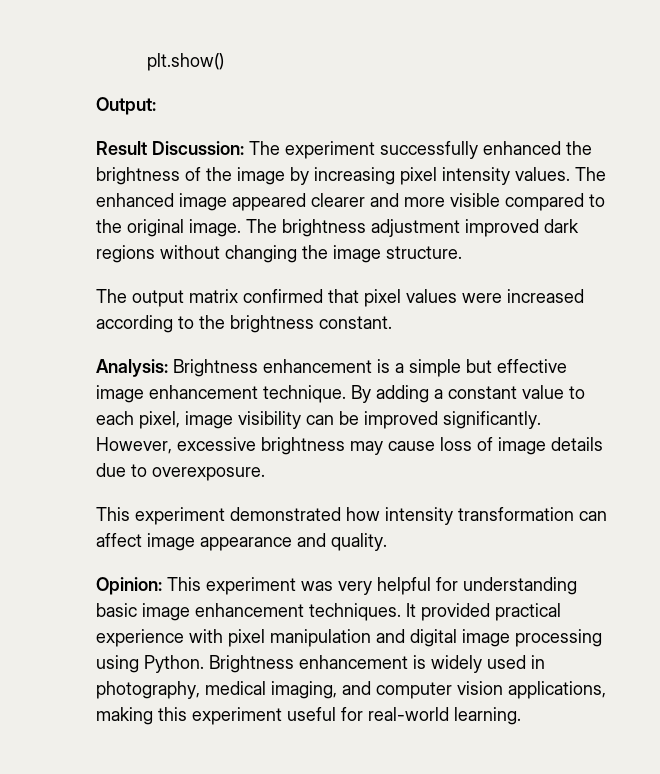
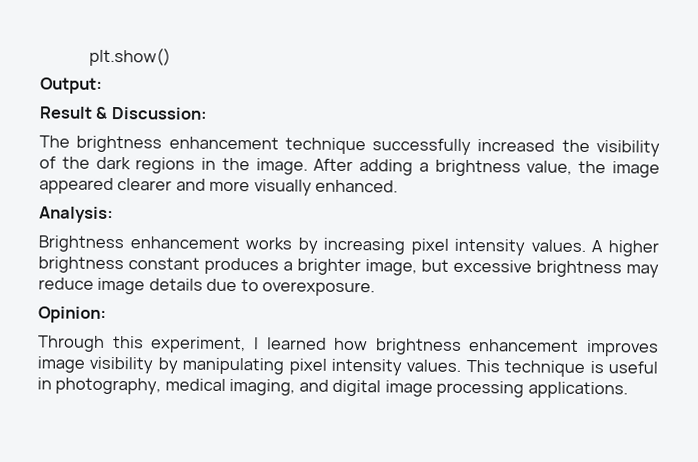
(147, 148) none -> [95,106,109,119] &
[249,141,592,159] [96,167,285,185] The experiment successfully enhanced the brightness of the image -> [39,135,661,157] [39,156,660,178] [39,177,399,196] [39,206,114,224] [38,235,293,253] // The brightness enhancement technique successfully increased the visibility of the dark regions in the image. After adding a brightness value, the image appeared clearer and more visually enhanced. // Analysis: // Brightness enhancement works
[575,167,606,181] [96,193,605,211] [96,219,579,237] [96,245,462,263] [96,289,584,307] [96,315,392,333] [96,359,567,377] [96,385,585,403] [96,411,541,429] [96,437,493,455] The enhanced image appeared clearer and more visible compared to the original image. The brightness adjustment improved dark regions without changing the image structure. // The output matrix confirmed that pixel values were increased according to the brightness constant. // Analysis: Brightness enhancement is a simple but effective image enhancement technique. By adding a constant value to each pixel, image visibility can be improved significantly. However, excessive brightness may cause loss of -> [591,240,659,257] [38,256,659,278] [38,277,94,290] A higher brightness constant produces a brighter image, but excessive brightness may reduce
[96,507,607,525] [96,533,387,551] [96,577,577,595] [96,603,561,621] [96,629,602,647] [96,655,526,673] This experiment demonstrated how intensity transformation can affect image appearance and quality. // Opinion: This experiment was very helpful for understanding basic image enhancement techniques. It provided practical experience with pixel manipulation and digital image processing using Python. Brightness enhancement is widely used -> [38,306,107,323] [37,335,659,357] [37,356,658,377] Opinion: // Through this experiment, I learned how brightness enhancement improves image visibility by manipulating pixel intensity values. This technique is useful
[376,681,606,699] [96,707,521,725] computer vision applications, making this experiment useful for real-world learning. -> [332,379,628,399] digital image processing applications.

